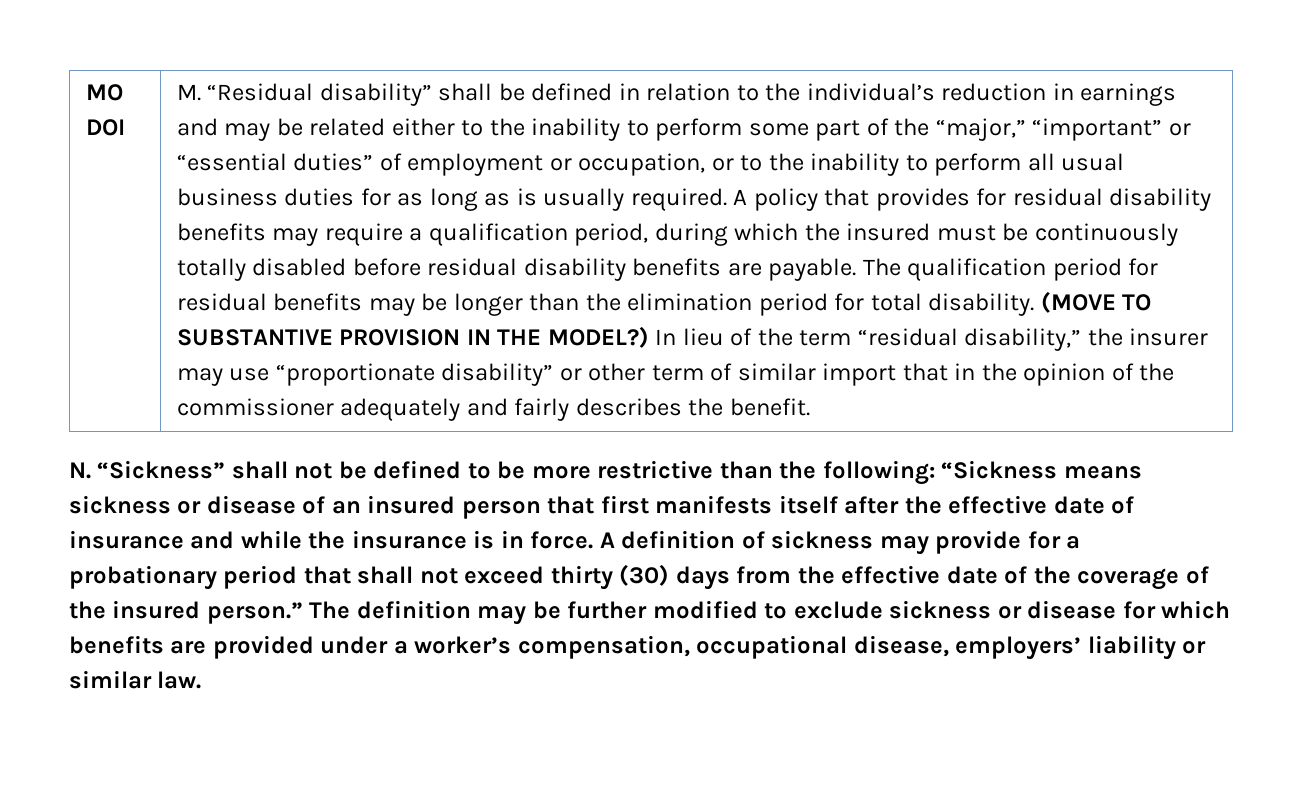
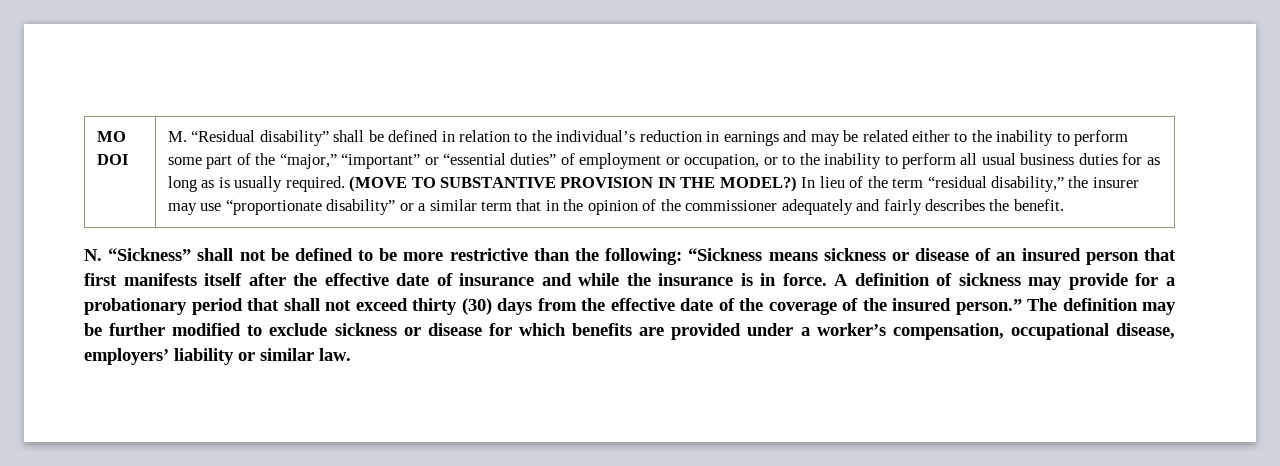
[733,188,1212,211] [176,223,1178,246] [176,258,1159,281] [176,293,1035,316] A policy that provides for residual disability benefits may require a qualification period, during which the insured must be continuously totally disabled before residual disability benefits are payable. The qualification period for residual benefits may be longer than the elimination period for total disability. -> (345, 184) none
[588,363,897,386] other term of similar import -> [418,199,512,211] a similar term

